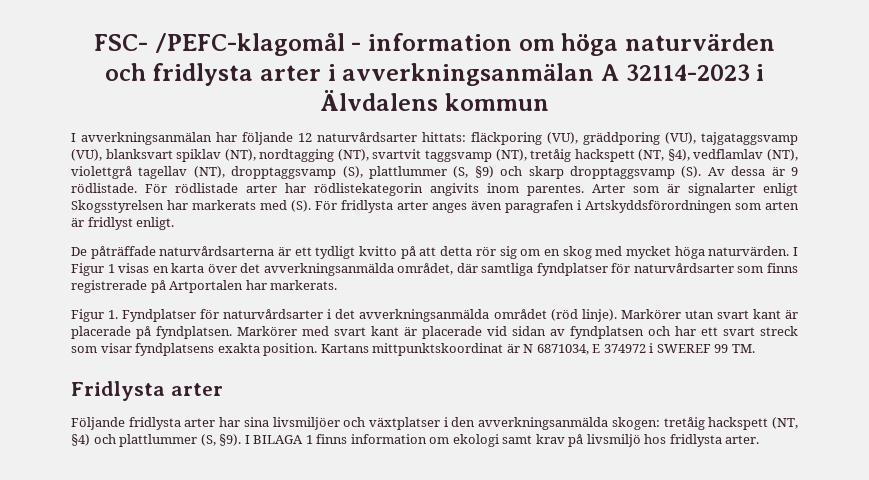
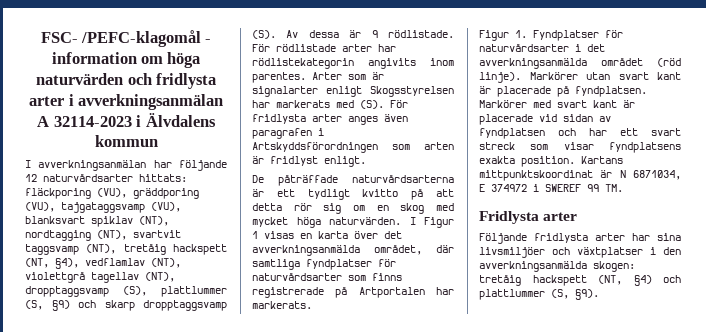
[244,434,760,447] I BILAGA 1 finns information om ekologi samt krav på livsmiljö hos fridlysta arter. -> (599, 294) none

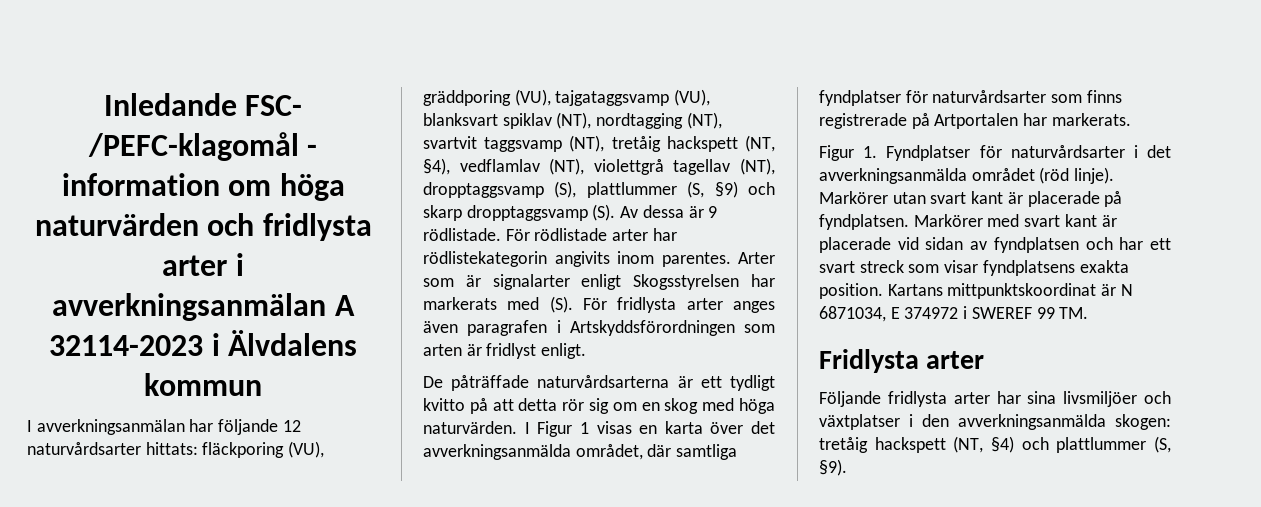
(40, 37) none -> [103,93,237,116] Inledande
[252,217,288,227] mycket -> (735, 404) none

